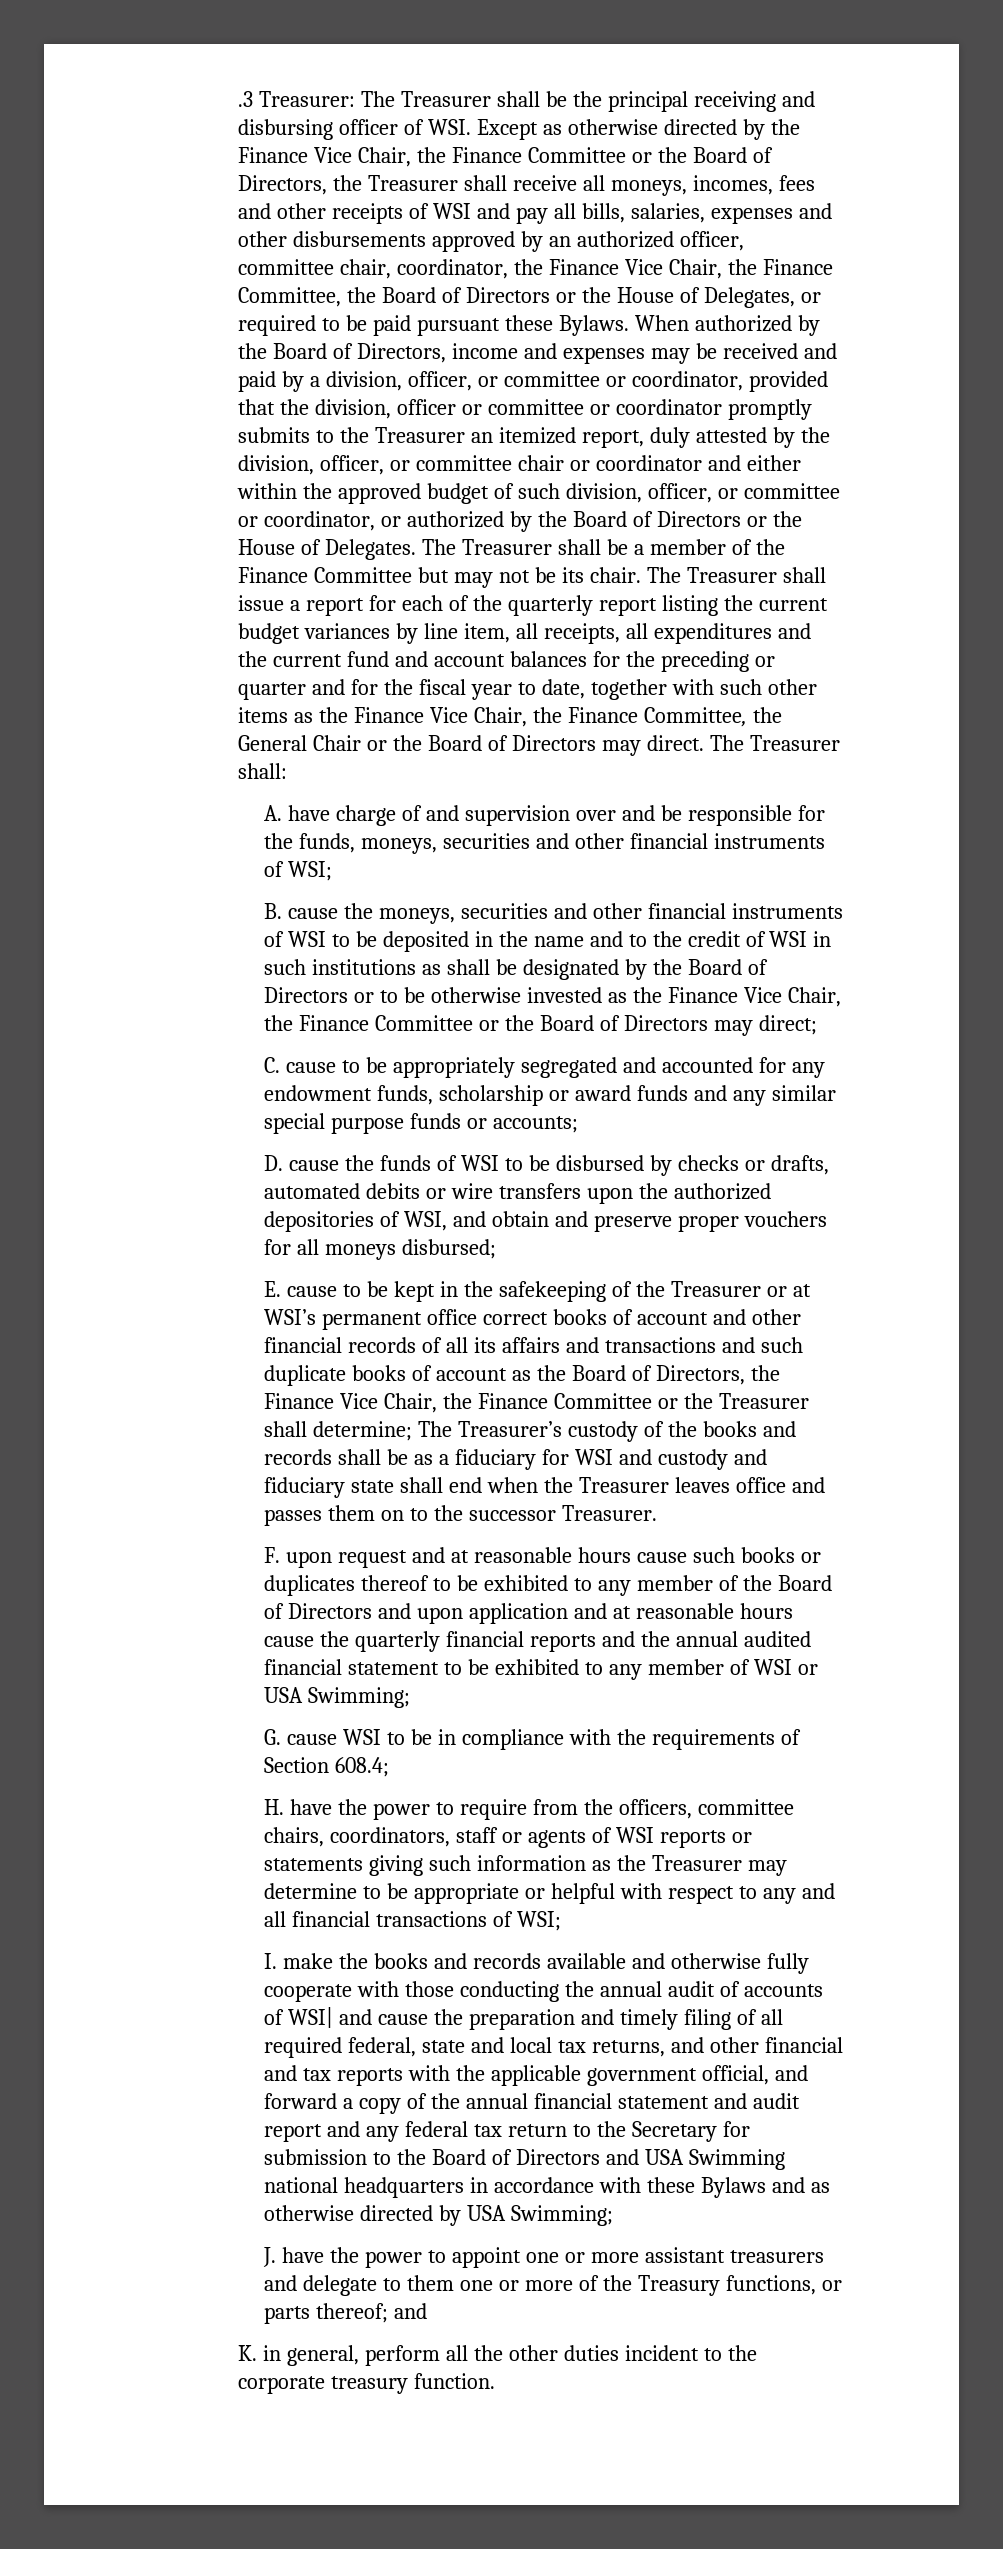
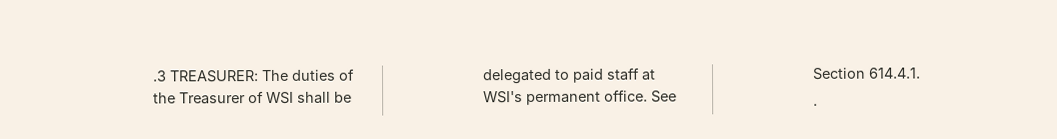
[259,91,815,112] [238,119,800,140] [238,147,773,167] [238,175,815,196] [238,203,832,224] [238,231,744,252] [238,259,833,279] [238,287,821,308] [238,315,820,336] [238,343,837,364] [238,371,828,392] [238,399,812,420] [238,427,830,448] [238,455,801,475] [237,483,840,504] [238,511,802,532] [238,539,785,560] [238,567,826,588] [238,595,828,616] [238,623,811,644] [238,651,775,672] [238,679,817,700] [238,707,782,727] [238,735,840,756] [238,763,288,779] [264,805,825,826] [264,833,825,854] [264,861,333,881] [264,903,843,924] [264,931,832,952] [264,959,768,980] [264,987,841,1007] [264,1015,817,1036] [264,1057,825,1078] [264,1085,836,1106] [264,1113,578,1134] [264,1155,829,1176] [264,1183,771,1204] [264,1211,827,1232] [264,1239,497,1260] [264,1281,811,1302] [264,1309,801,1330] [264,1337,803,1353] [264,1365,780,1386] [264,1393,809,1413] [264,1421,796,1442] [264,1449,767,1470] [264,1477,825,1498] [264,1505,657,1526] [264,1547,821,1568] [264,1575,832,1596] [264,1603,793,1624] [264,1631,811,1652] [264,1659,818,1680] [264,1687,411,1708] [264,1729,801,1750] [264,1757,390,1777] [264,1799,794,1820] [264,1827,752,1848] [264,1855,787,1876] [264,1883,835,1904] [264,1911,561,1931] [264,1953,809,1974] [264,1981,823,2002] [264,2007,783,2030] [264,2037,843,2058] [264,2065,808,2086] [264,2093,800,2114] [264,2121,750,2142] [264,2149,785,2170] [264,2177,830,2198] [264,2205,613,2226] [263,2247,824,2268] [264,2275,842,2296] [264,2303,428,2324] [238,2345,757,2366] [238,2373,496,2394] Treasurer: The Treasurer shall be the principal receiving and disbursing officer of WSI. Except as otherwise directed by the Finance Vice Chair, the Finance Committee or the Board of Directors, the Treasurer shall receive all moneys, incomes, fees and other receipts of WSI and pay all bills, salaries, expenses and other disbursements approved by an authorized officer, committee chair, coordinator, the Finance Vice Chair, the Finance Committee, the Board of Directors or the House of Delegates, or required to be paid pursuant these Bylaws. When authorized by the Board of Directors, income and expenses may be received and paid by a division, officer, or committee or coordinator, provided that the division, officer or committee or coordinator promptly submits to the Treasurer an itemized report, duly attested by the division, officer, or committee chair or coordinator and either within the approved budget of such division, officer, or committee or coordinator, or authorized by the Board of Directors or the House of Delegates. The Treasurer shall be a member of the Finance Committee but may not be its chair. The Treasurer shall issue a report for each of the quarterly report listing the current budget variances by line item, all receipts, all expenditures and the current fund and account balances for the preceding or quarter and for the fiscal year to date, together with such other items as the Finance Vice Chair, the Finance Committee, the General Chair or the Board of Directors may direct. The Treasurer shall: // A. have charge of and supervision over and be responsible for the funds, moneys, securities and other financial instruments of WSI; // B. cause the moneys, securities and other financial instruments of WSI to be deposited in the name and to the credit of WSI in such institutions as shall be designated by the Board of Directors or to be otherwise invested as the Finance Vice Chair, the Finance Committee or the Board of Directors may direct; // C. cause to be appropriately segregated and accounted for any endowment funds, scholarship or award funds and any similar special purpose funds or accounts; // D. cause the funds of WSI to be disbursed by checks or drafts, automated debits or wire transfers upon the authorized depositories of WSI, and obtain and preserve proper vouchers for all moneys disbursed; // E. cause to be kept in the safekeeping of the Treasurer or at WSI’s permanent office correct books of account and other financial records of all its affairs and transactions and such duplicate books of account as the Board of Directors, the Finance Vice Chair, the Finance Committee or the Treasurer shall determine; The Treasurer’s custody of the books and records shall be as a fiduciary for WSI and custody and fiduciary state shall end when the Treasurer leaves office and passes them on to the successor Treasurer. // F. upon request and at reasonable hours cause such books or duplicates thereof to be exhibited to any member of the Board of Directors and upon application and at reasonable hours cause the quarterly financial reports and the annual audited financial statement to be exhibited to any member of WSI or USA Swimming; // G. cause WSI to be in compliance with the requirements of Section 608.4; // H. have the power to require from the officers, committee chairs, coordinators, staff or agents of WSI reports or statements giving such information as the Treasurer may determine to be appropriate or helpful with respect to any and all financial transactions of WSI; // I. make the books and records available and otherwise fully cooperate with those conducting the annual audit of accounts of WSI| and cause the preparation and timely filing of all required federal, state and local tax returns, and other financial and tax reports with the applicable government official, and forward a copy of the annual financial statement and audit report and any federal tax return to the Secretary for submission to the Board of Directors and USA Swimming national headquarters in accordance with these Bylaws and as otherwise directed by USA Swimming; // J. have the power to appoint one or more assistant treasurers and delegate to them one or more of the Treasury functions, or parts thereof; and // K. in general, perform all the other duties incident to the corporate treasury function. -> [169,68,355,83] [152,91,352,105] [481,67,656,85] [482,89,677,106] [811,67,921,80] [812,103,818,106] TREASURER: The duties of the Treasurer of WSI shall be delegated to paid staff at WSI's permanent office. See Section 614.4.1. // .

